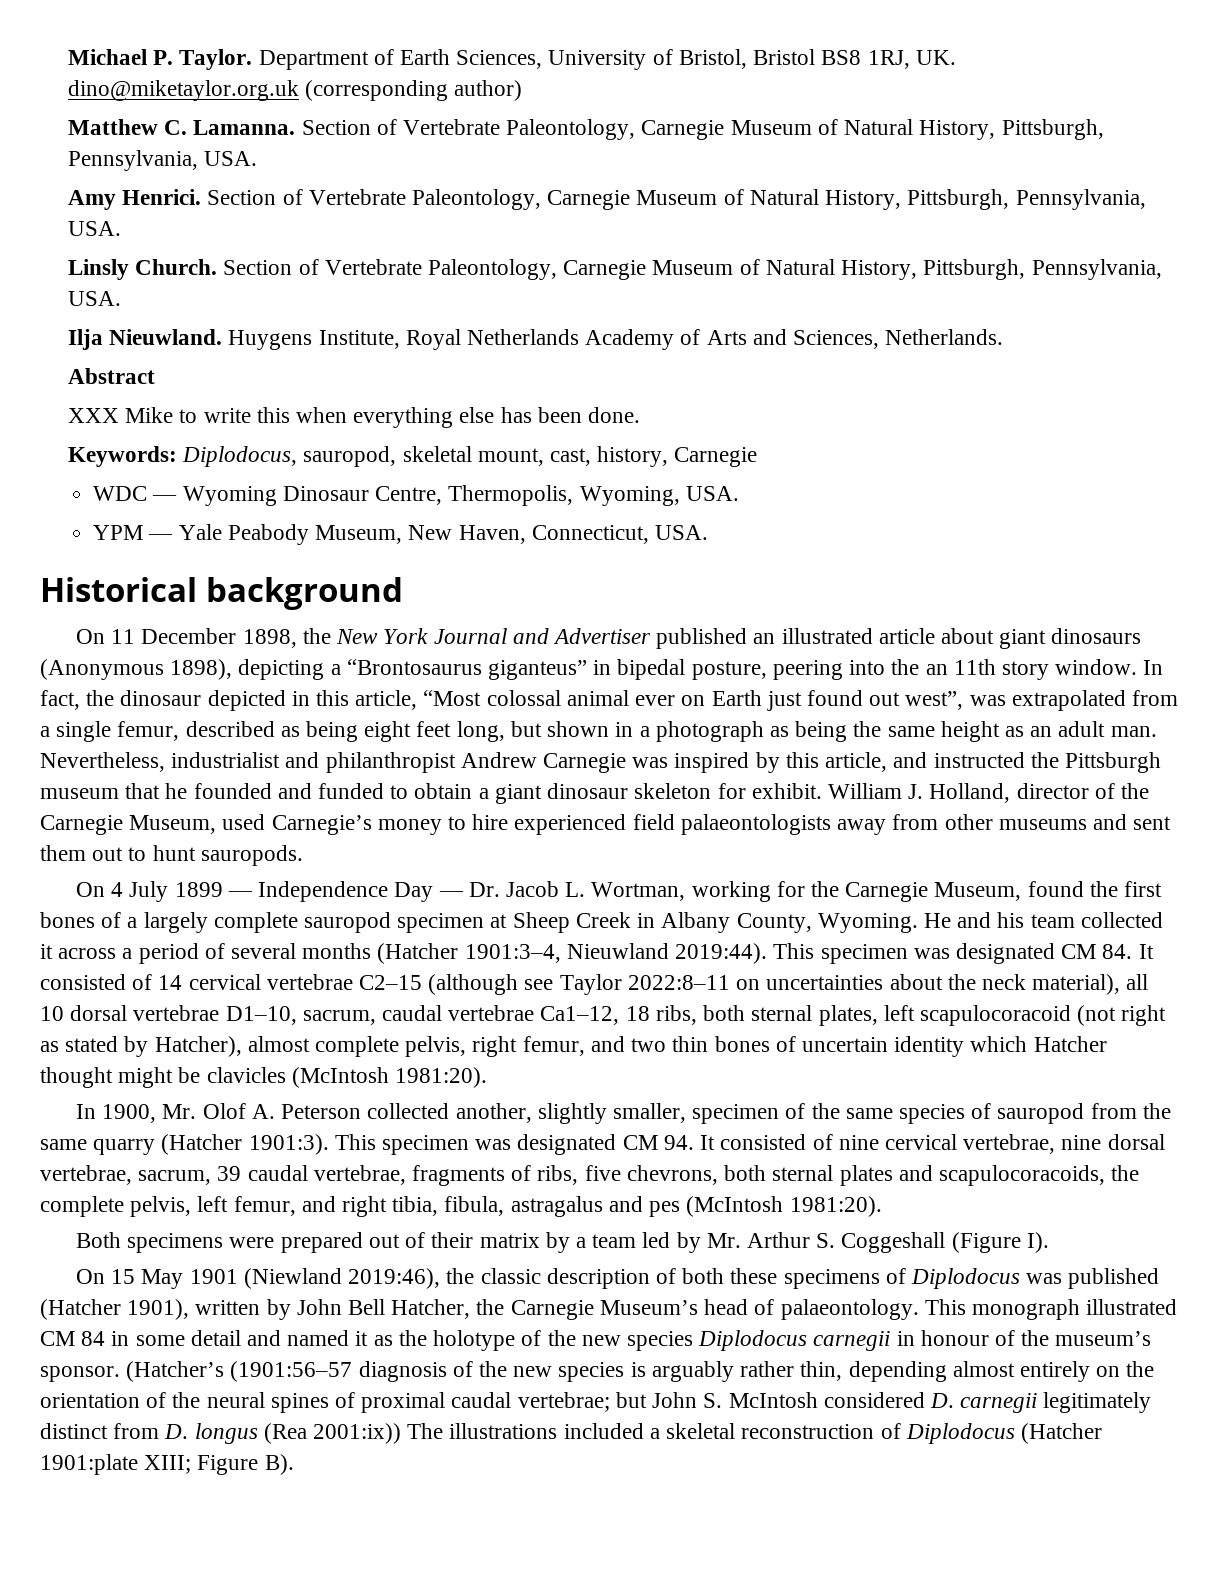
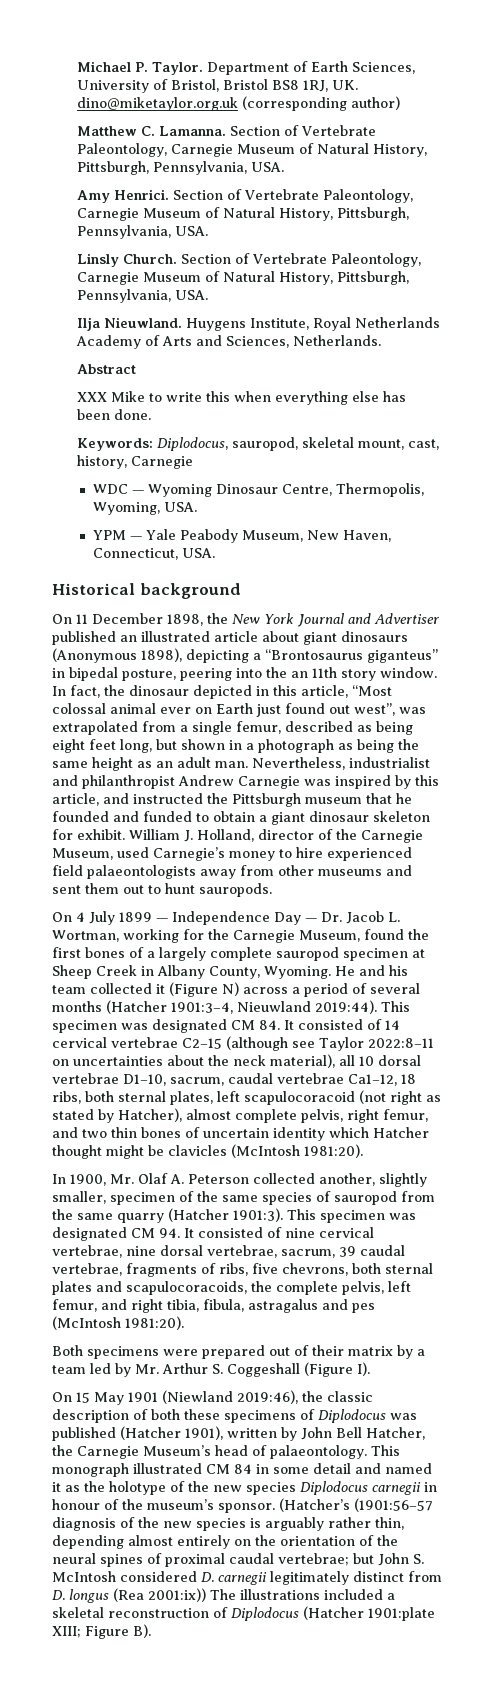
(53, 951) none -> [169,982,239,997] (Figure N)
[202,1103,246,1119] Olof -> [138,1173,168,1184] Olaf

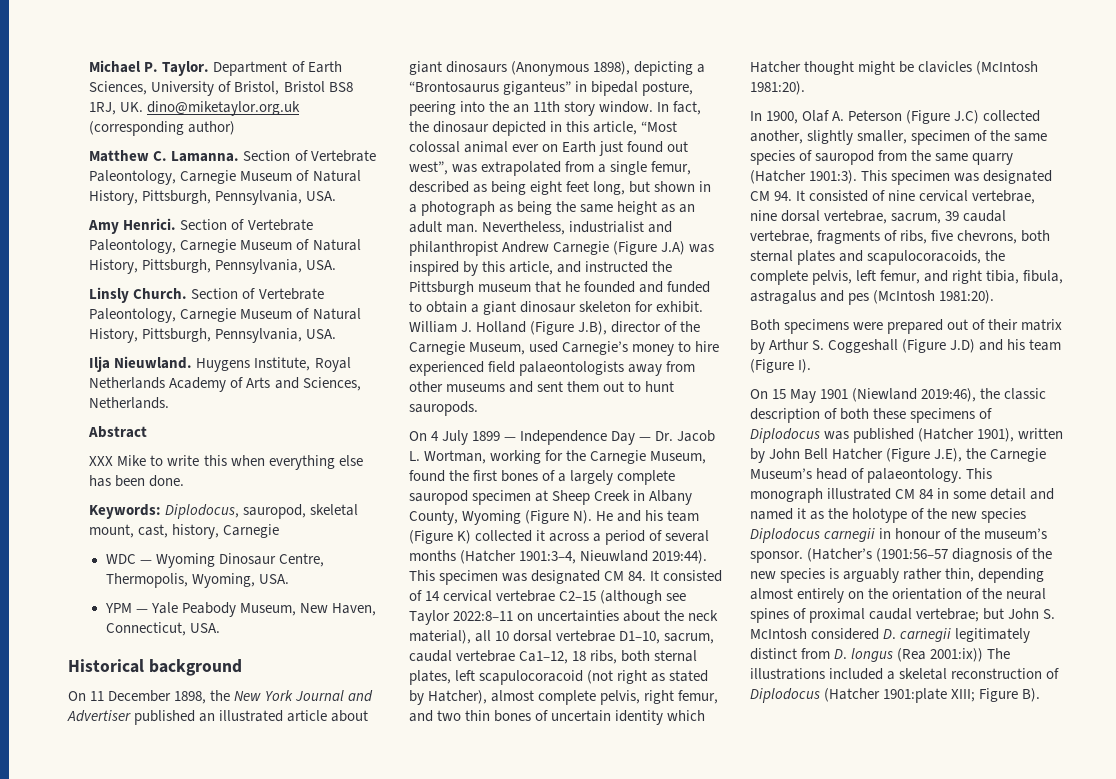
(300, 782) none -> [613,241,686,255] (Figure J.A)
[197,829,254,842] Holland, -> [476,321,608,335] Holland (Figure J.B),
[264,966,331,979] Wyoming. -> [462,510,593,525] Wyoming (Figure N).
[90,982,239,997] collected it (Figure N) -> [409,530,546,544] (Figure K) collected it
[110,1174,134,1184] Mr. -> (799, 117) none
(249, 1179) none -> [906,110,980,124] (Figure J.C)
[417,1349,425,1356] [52,1363,300,1377] a team led by Mr. Arthur S. Coggeshall -> [769,339,1062,353] Arthur S. Coggeshall (Figure J.D) and his team
[366,1427,425,1440] Hatcher, -> [832,448,963,462] Hatcher (Figure J.E),

